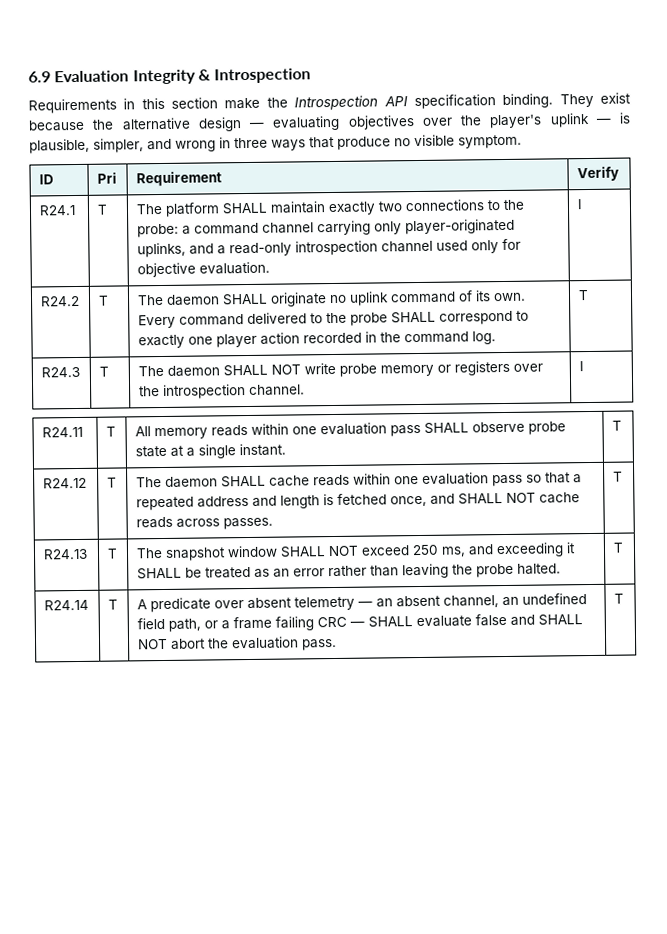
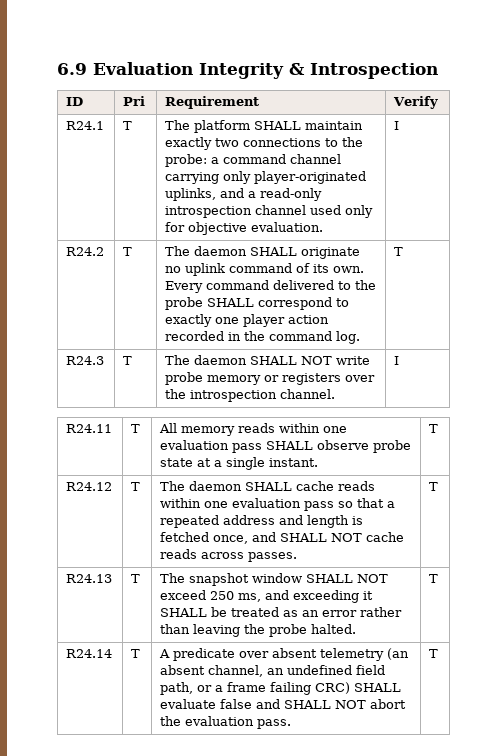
[28,92,632,114] [28,112,631,132] [29,134,522,154] // Requirements in this section make the Introspection API specification binding. They exist because the alternative design — evaluating objectives over the player's uplink — is plausible, simpler, and wrong in three ways that produce no visible symptom. -> (438, 71) none
[357,598,393,608] — an -> [387,648,410,660] (an
[316,616,365,628] CRC — -> [315,682,351,694] CRC)

